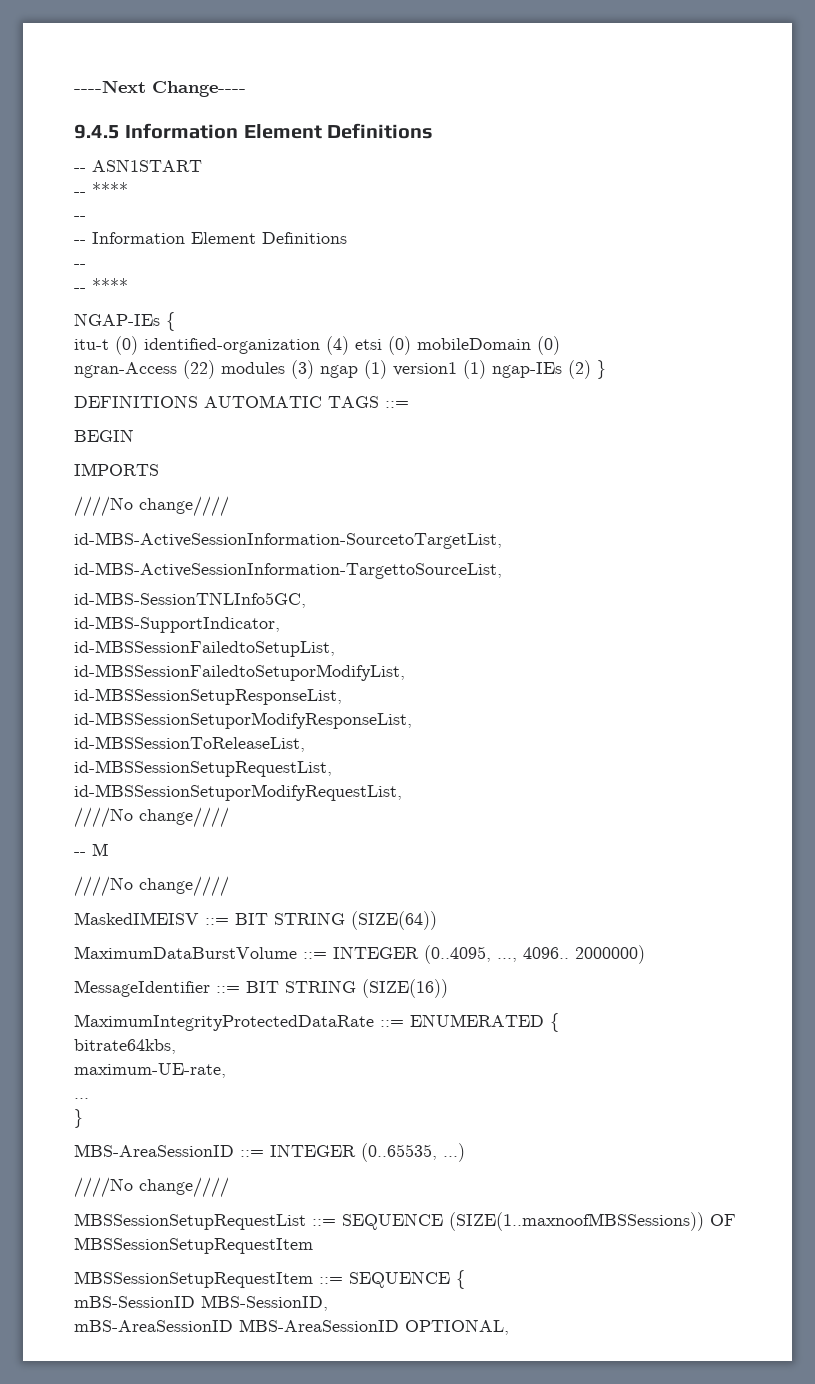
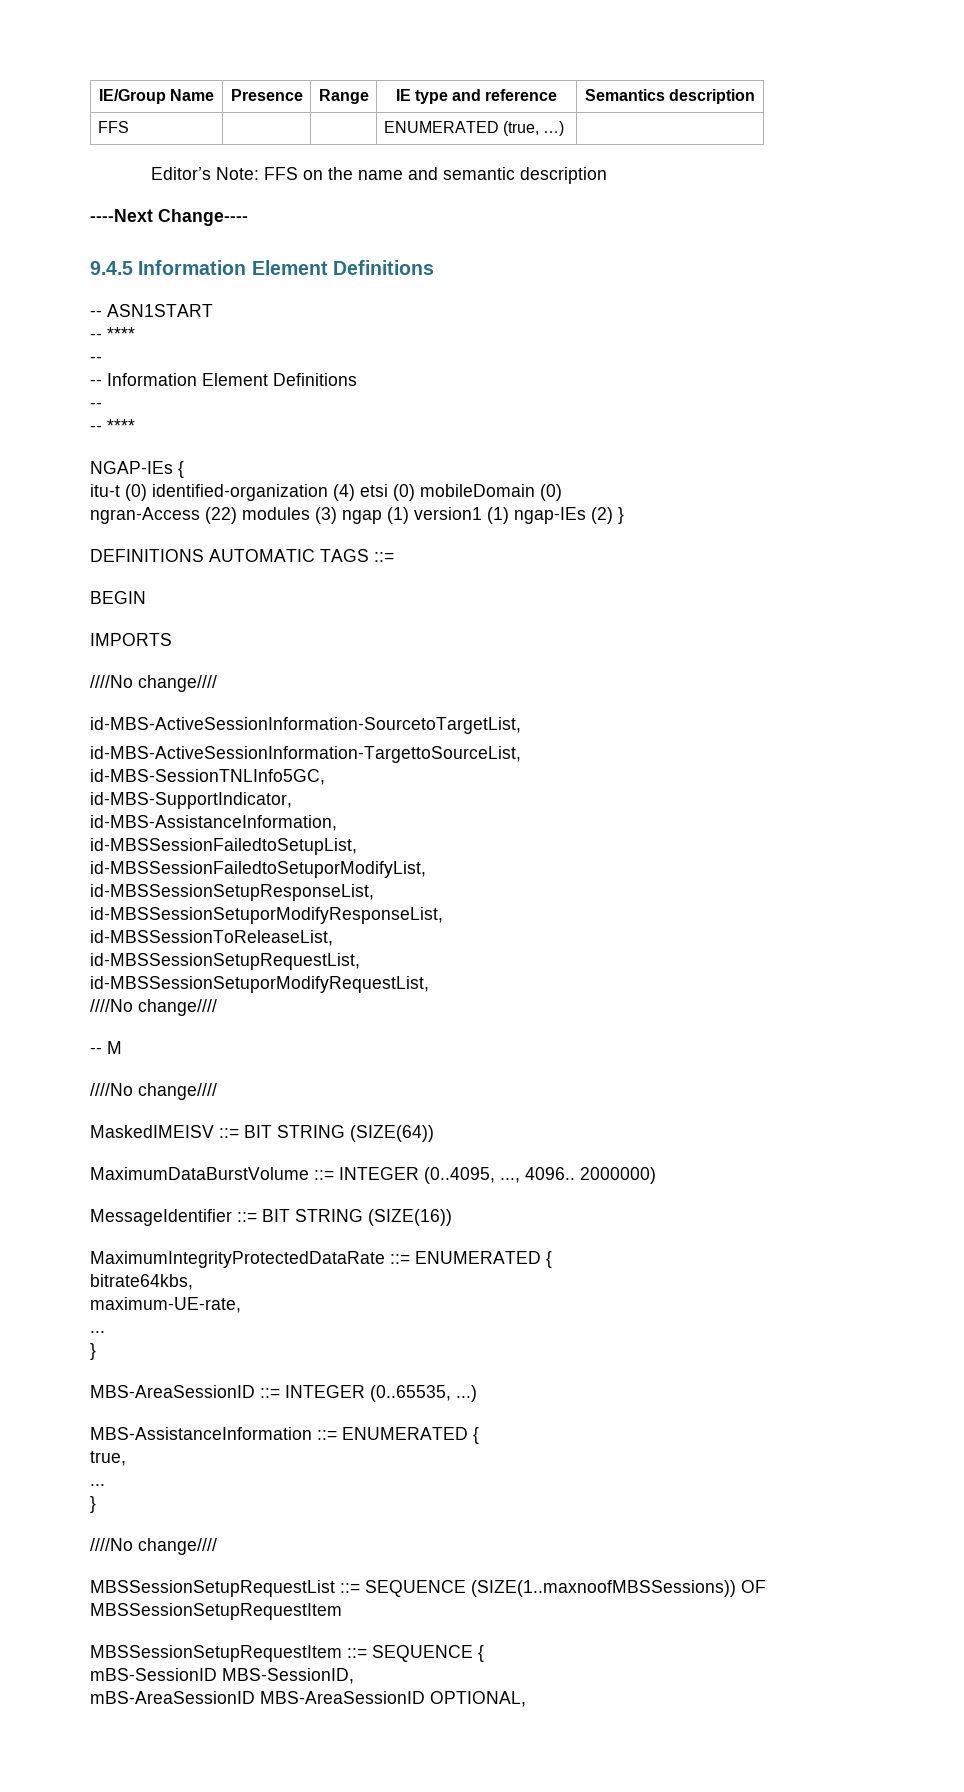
(74, 86) none -> [98,89,215,104] [230,89,303,101] [318,89,369,104] [395,89,558,104] [584,89,756,104] [97,121,129,133] [383,121,565,136] [151,167,608,184] IE/Group Name | Presence | Range | IE type and reference | Semantics description // FFS | | | ENUMERATED (true, …) | // Editor’s Note: FFS on the name and semantic description //
(280, 624) none -> [90,815,337,831] // id-MBS-AssistanceInformation,
(465, 1152) none -> [90,1427,479,1444] [90,1451,126,1466] [90,1484,105,1486] [90,1496,96,1513] // MBS-AssistanceInformation ::= ENUMERATED { // true, // ... // }

